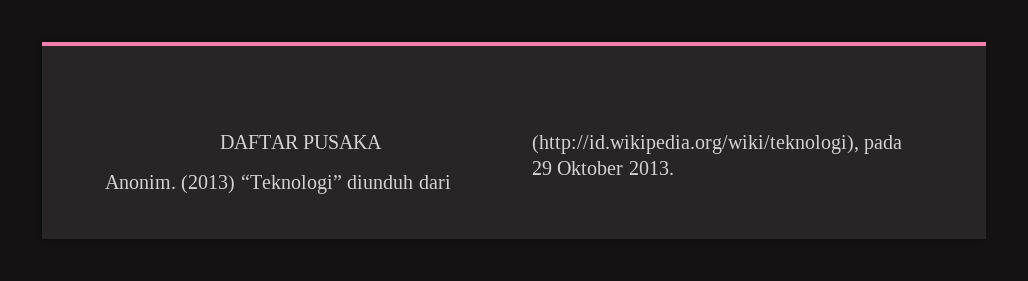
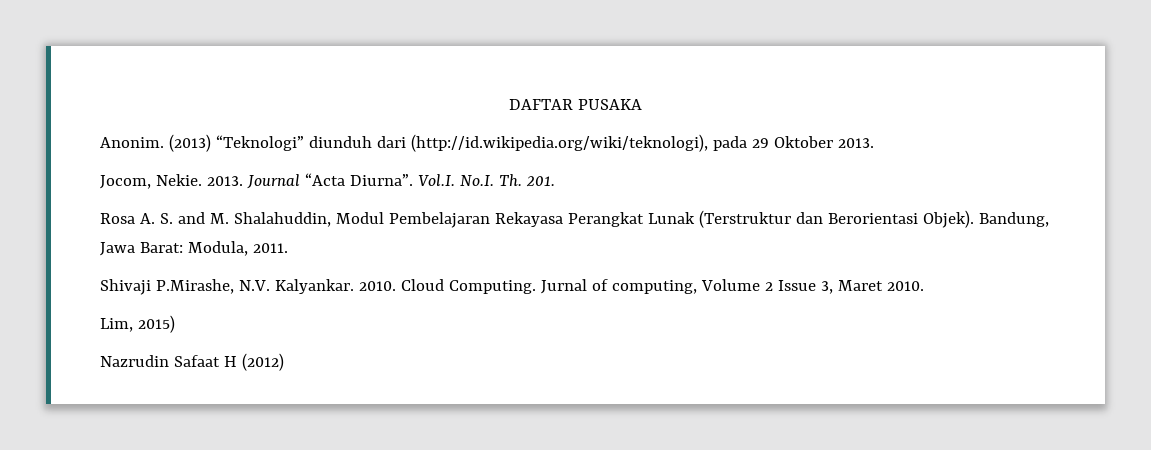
(674, 168) none -> [100,173,555,189] [100,210,1049,228] [100,241,288,256] [100,279,924,295] [100,315,175,333] [100,353,284,371] // Jocom, Nekie. 2013. Journal “Acta Diurna”. Vol.I. No.I. Th. 201. // Rosa A. S. and M. Shalahuddin, Modul Pembelajaran Rekayasa Perangkat Lunak (Terstruktur dan Berorientasi Objek). Bandung, Jawa Barat: Modula, 2011. // Shivaji P.Mirashe, N.V. Kalyankar. 2010. Cloud Computing. Jurnal of computing, Volume 2 Issue 3, Maret 2010. // Lim, 2015) // Nazrudin Safaat H (2012)

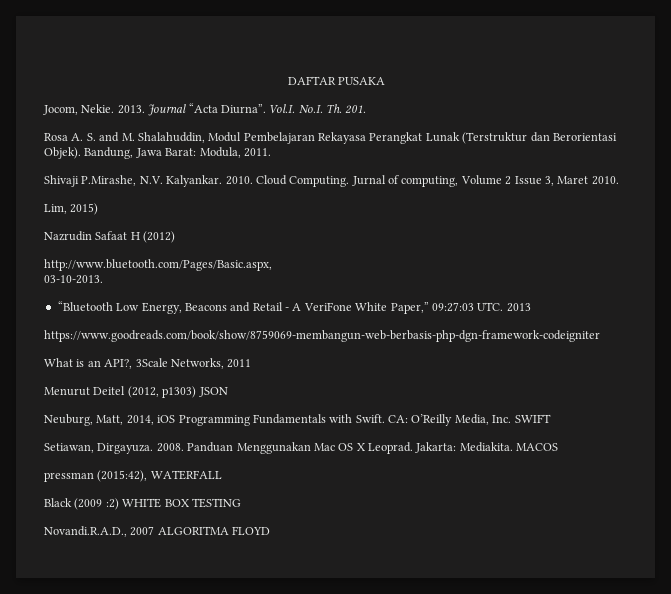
[100,134,874,152] // Anonim. (2013) “Teknologi” diunduh dari (http://id.wikipedia.org/wiki/teknologi), pada 29 Oktober 2013. -> (386, 81) none
(284, 362) none -> [44,259,272,271] [44,275,103,284] [57,301,531,314] [44,330,600,342] [44,358,252,369] [44,386,228,398] [44,414,551,426] [44,442,559,454] [44,470,222,482] [44,498,241,510] [44,526,271,537] // http://www.bluetooth.com/Pages/Basic.aspx, // 03-10-2013. // “Bluetooth Low Energy, Beacons and Retail - A VeriFone White Paper,” 09:27:03 UTC. 2013 // https://www.goodreads.com/book/show/8759069-membangun-web-berbasis-php-dgn-framework-codeigniter // What is an API?, 3Scale Networks, 2011 // Menurut Deitel (2012, p1303) JSON // Neuburg, Matt, 2014, iOS Programming Fundamentals with Swift. CA: O’Reilly Media, Inc. SWIFT // Setiawan, Dirgayuza. 2008. Panduan Menggunakan Mac OS X Leoprad. Jakarta: Mediakita. MACOS // pressman (2015:42), WATERFALL // Black (2009 :2) WHITE BOX TESTING // Novandi.R.A.D., 2007 ALGORITMA FLOYD

